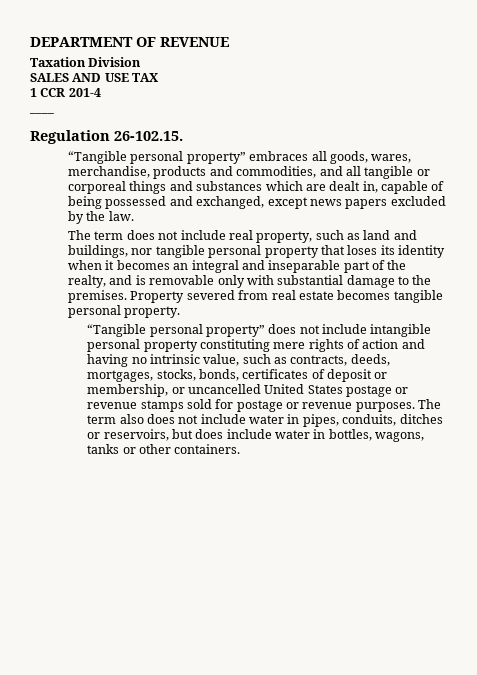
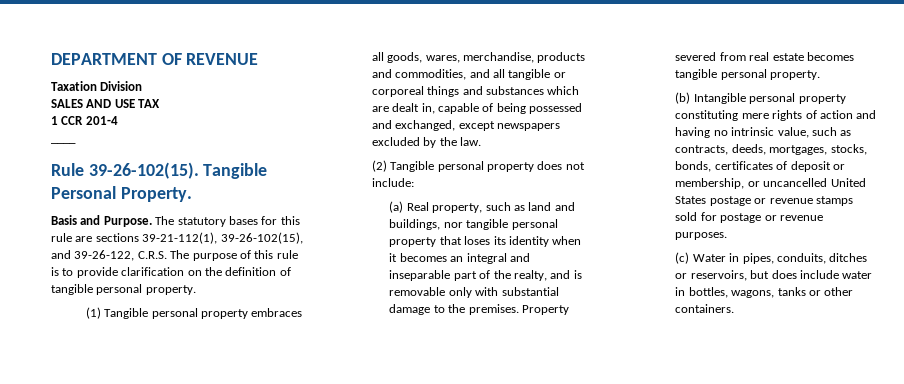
[30,130,183,144] [68,151,246,164] Regulation 26-102.15. // “Tangible personal property” -> [51,162,268,179] [51,186,192,202] [51,215,300,227] [51,232,303,244] [51,250,298,261] [51,267,291,278] [51,284,196,295] [85,307,249,319] Rule 39-26-102(15). Tangible Personal Property. // Basis and Purpose. The statutory bases for this rule are sections 39-21-112(1), 39-26-102(15), and 39-26-122, C.R.S. The purpose of this rule is to provide clarification on the definition of tangible personal property. // (1) Tangible personal property
[309,199,388,209] news papers -> [497,123,561,131] newspapers
[68,230,253,240] The term does not include real -> [371,160,585,172] [371,178,414,187] [389,201,429,213] (2) Tangible personal property does not include: // (a) Real
[87,324,432,337] “Tangible personal property” does not include intangible -> [675,92,746,104] (b) Intangible
[418,399,442,409] [87,414,285,424] The term also does not include water -> [675,252,726,264] // (c) Water

